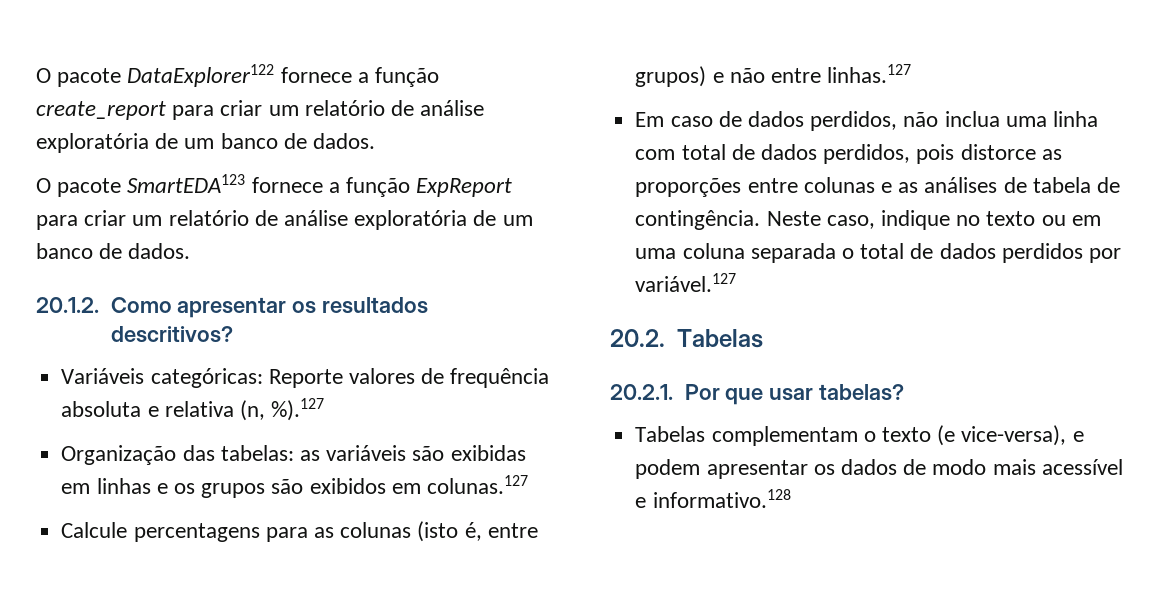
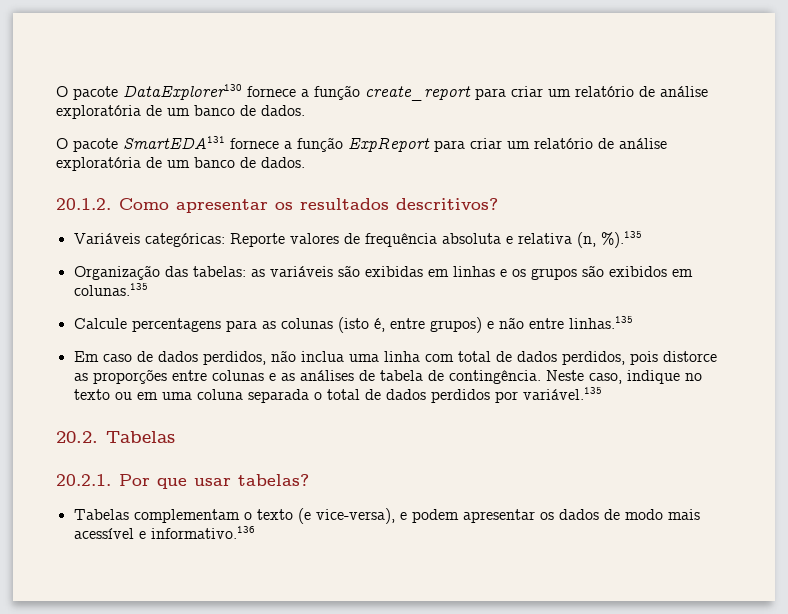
[36,64,275,87] O pacote DataExplorer122 -> [56,84,242,100] O pacote DataExplorer130
[127,174,246,193] SmartEDA123 -> [123,136,225,149] SmartEDA131
[271,398,325,421] %).127 -> [600,231,642,248] %).135
[426,475,528,494] colunas.127 -> [73,283,148,296] colunas.135
[827,64,912,83] linhas.127 -> [568,316,633,329] linhas.135
[635,273,737,292] variável.127 -> [522,387,602,400] variável.135
[652,489,791,508] informativo.128 -> [150,526,255,539] informativo.136

